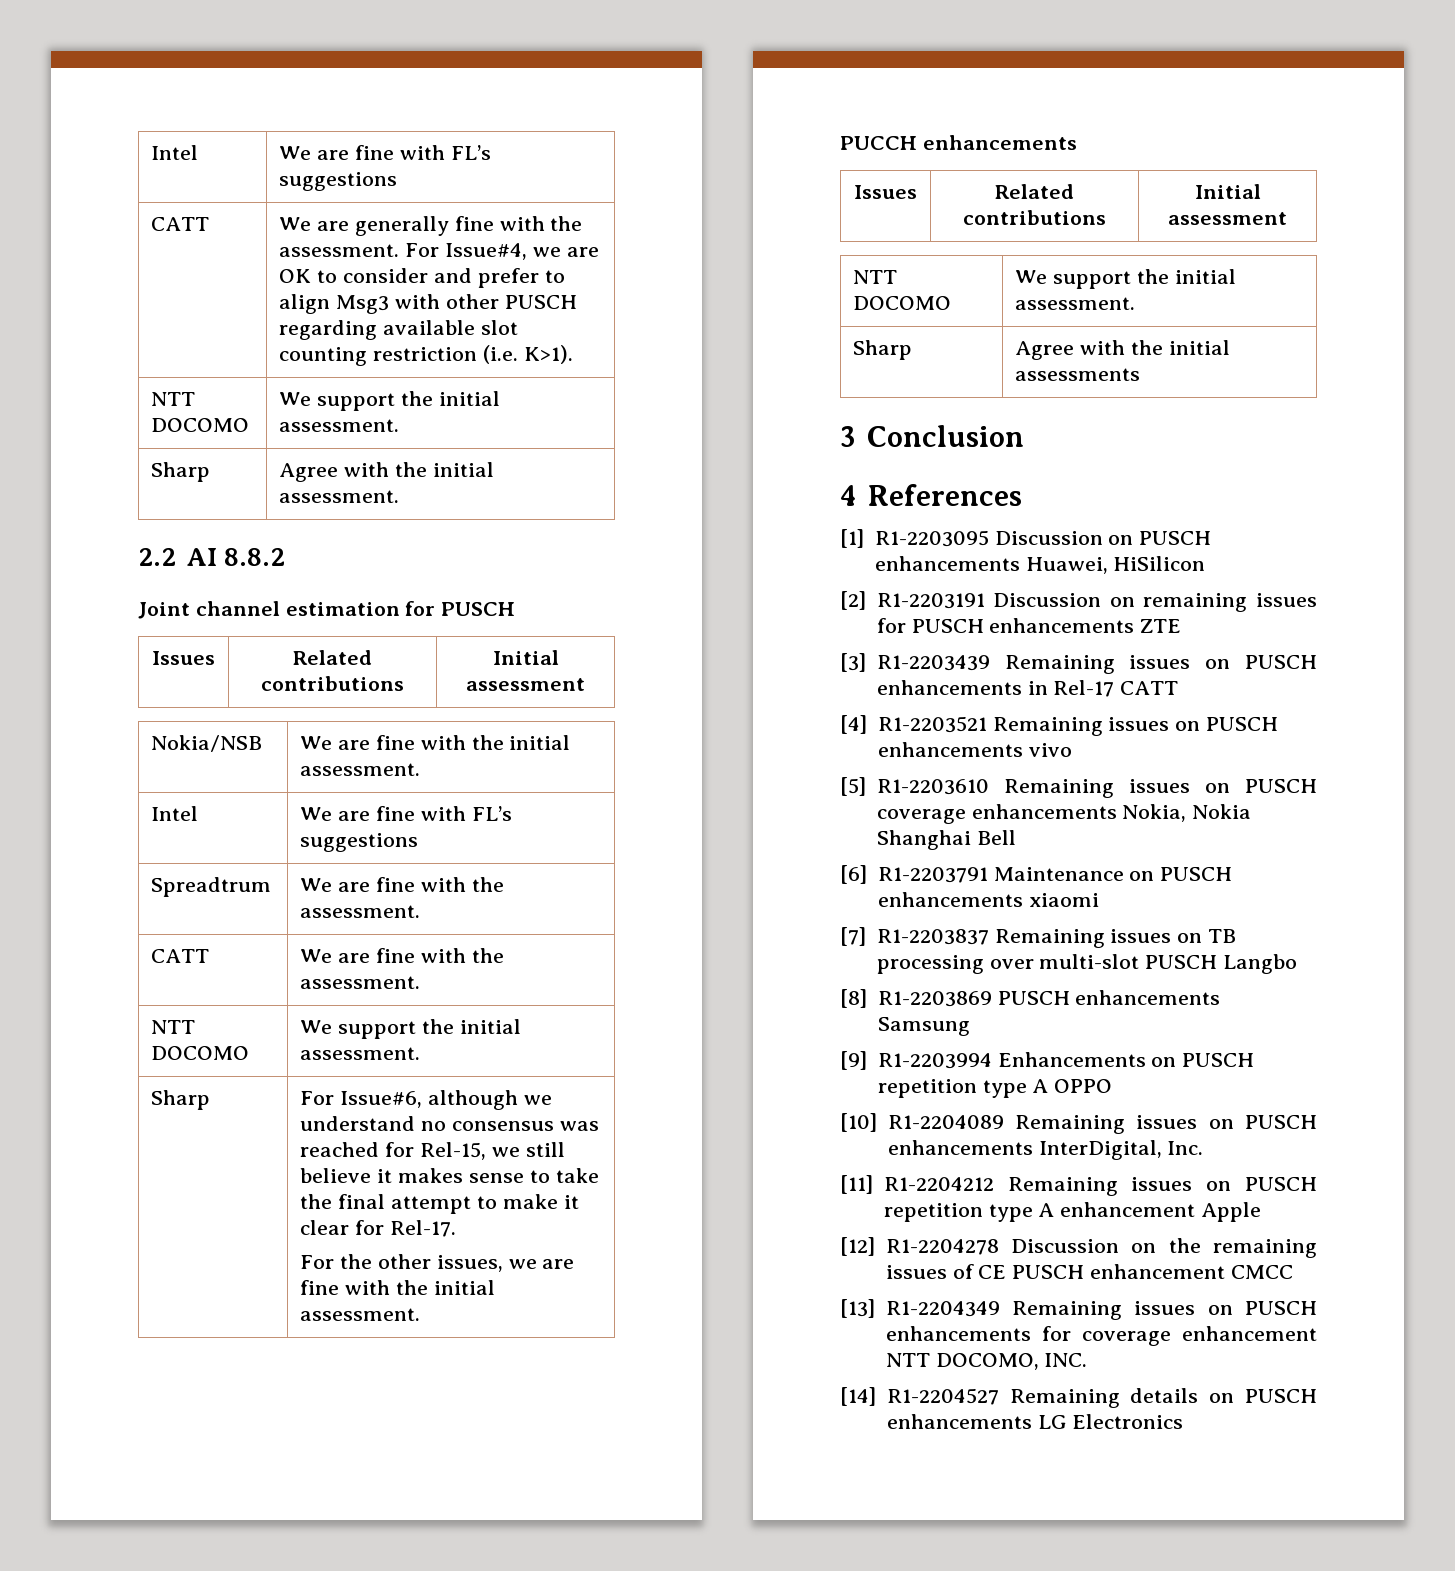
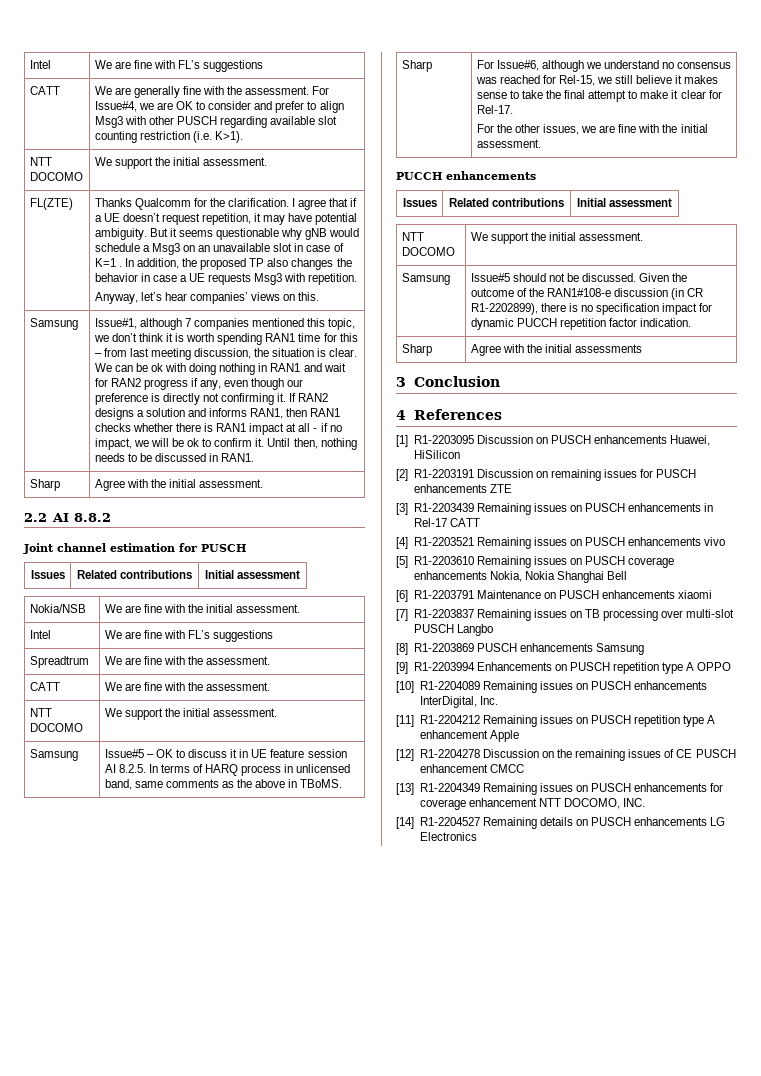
(400, 425) none -> [29,198,73,210] [94,198,358,210] [94,213,358,225] [94,228,360,240] [94,243,344,255] [94,258,352,270] [94,273,358,285] [94,292,320,304] [29,318,78,330] [94,318,356,330] [93,333,358,345] [94,348,358,360] [94,363,346,375] [94,378,304,390] [94,393,329,405] [94,408,341,420] [94,423,342,435] [94,438,357,450] [94,453,255,462] // FL(ZTE) | Thanks Qualcomm for the clarification. I agree that if a UE doesn’t request repetition, it may have potential ambiguity. But it seems questionable why gNB would schedule a Msg3 on an unavailable slot in case of K=1 . In addition, the proposed TP also changes the behavior in case a UE requests Msg3 with repetition. // Anyway, let’s hear companies’ views on this. // Samsung | Issue#1, although 7 companies mentioned this topic, we don’t think it is worth spending RAN1 time for this – from last meeting discussion, the situation is clear. We can be ok with doing nothing in RAN1 and wait for RAN2 progress if any, even though our preference is directly not confirming it. If RAN2 designs a solution and informs RAN1, then RAN1 checks whether there is RAN1 impact at all - if no impact, we will be ok to confirm it. Until then, nothing needs to be discussed in RAN1.
(421, 1053) none -> [29,749,78,761] [104,749,347,758] [104,764,351,776] [104,779,343,790] // Samsung | Issue#5 – OK to discuss it in UE feature session AI 8.2.5. In terms of HARQ process in unlicensed band, same comments as the above in TBoMS.
(1136, 303) none -> [401,273,450,285] [470,273,688,282] [470,288,704,300] [470,303,713,315] [470,318,692,330] // Samsung | Issue#5 should not be discussed. Given the outcome of the RAN1#108-e discussion (in CR R1-2202899), there is no specification impact for dynamic PUCCH repetition factor indication.

